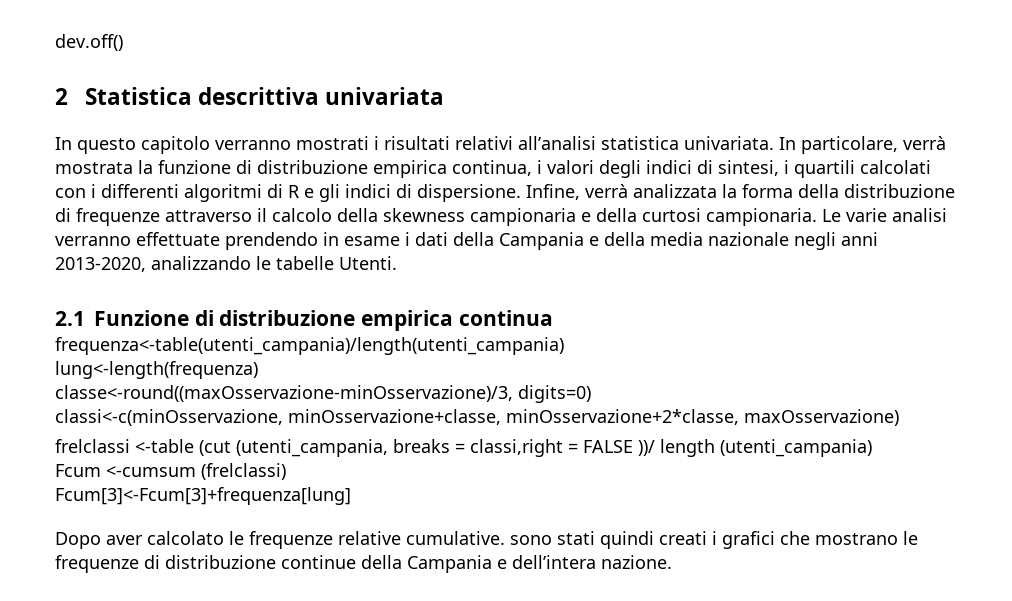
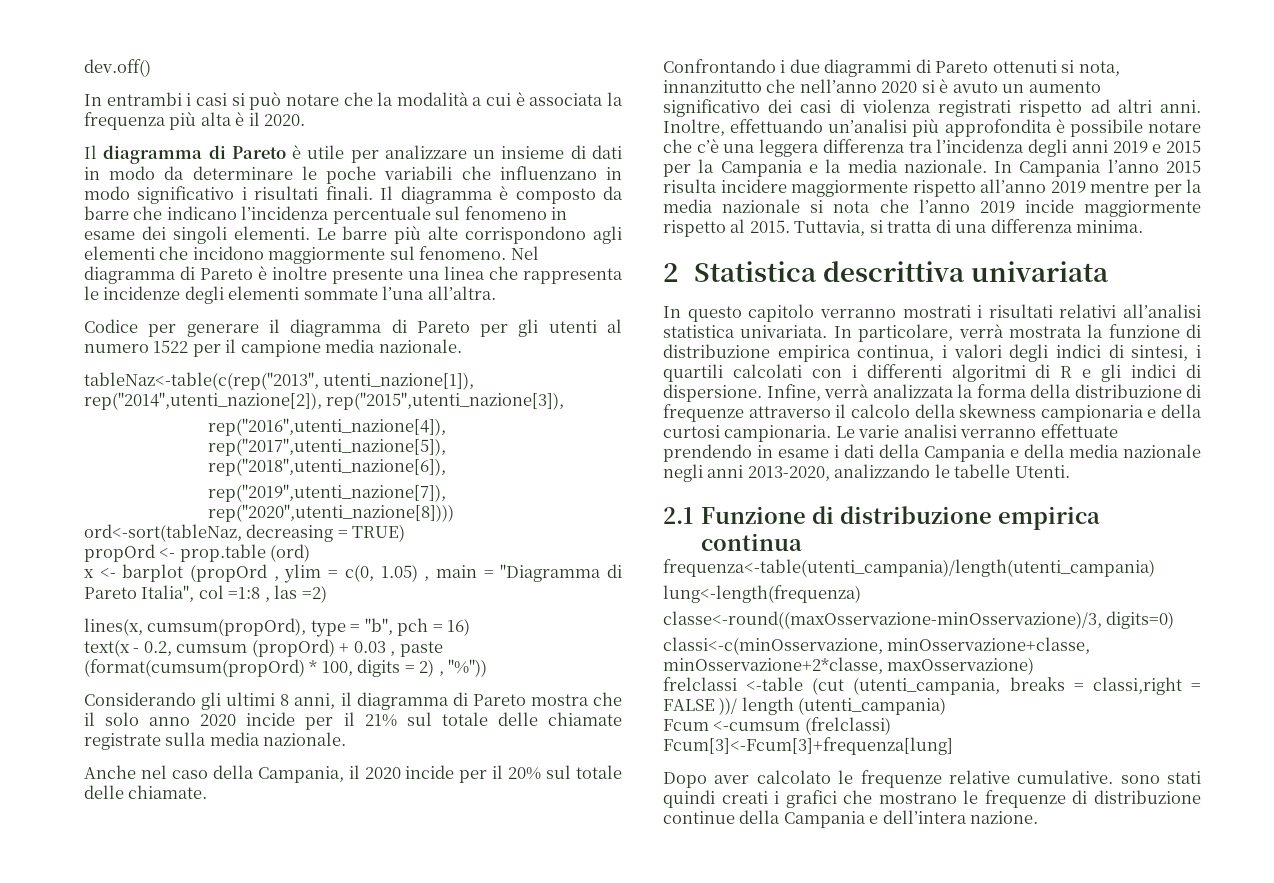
(123, 42) none -> [84,92,624,110] [84,112,306,130] [84,145,622,164] [84,166,622,184] [84,186,624,204] [84,206,568,224] [84,226,623,244] [84,246,539,264] [84,266,623,284] [84,286,496,304] [84,319,622,337] [84,339,462,357] [84,372,475,390] [84,392,565,410] [208,418,447,436] [208,438,447,456] [208,458,447,476] [208,484,447,502] [208,504,455,522] [84,524,406,542] [84,544,311,562] [84,564,623,583] [84,585,327,603] [84,618,471,637] [84,639,443,657] [84,659,488,677] [84,692,623,710] [84,712,622,730] [84,732,347,750] [84,765,623,783] [84,785,208,799] [663,59,1120,77] [663,79,1101,93] [663,99,1201,117] [663,119,1201,137] [663,139,1201,157] [663,159,1201,177] [663,179,1202,197] [663,199,1201,217] [663,219,1144,237] // In entrambi i casi si può notare che la modalità a cui è associata la frequenza più alta è il 2020. // Il diagramma di Pareto è utile per analizzare un insieme di dati in modo da determinare le poche variabili che influenzano in modo significativo i risultati finali. Il diagramma è composto da barre che indicano l’incidenza percentuale sul fenomeno in esame dei singoli elementi. Le barre più alte corrispondono agli elementi che incidono maggiormente sul fenomeno. Nel diagramma di Pareto è inoltre presente una linea che rappresenta le incidenze degli elementi sommate l’una all’altra. // Codice per generare il diagramma di Pareto per gli utenti al numero 1522 per il campione media nazionale. // tableNaz<-table(c(rep("2013", utenti_nazione[1]), rep("2014",utenti_nazione[2]), rep("2015",utenti_nazione[3]), // rep("2016",utenti_nazione[4]), rep("2017",utenti_nazione[5]), rep("2018",utenti_nazione[6]), // rep("2019",utenti_nazione[7]), rep("2020",utenti_nazione[8]))) // ord<-sort(tableNaz, decreasing = TRUE) // propOrd <- prop.table (ord) // x <- barplot (propOrd , ylim = c(0, 1.05) , main = "Diagramma di Pareto Italia", col =1:8 , las =2) // lines(x, cumsum(propOrd), type = "b", pch = 16) // text(x - 0.2, cumsum (propOrd) + 0.03 , paste (format(cumsum(propOrd) * 100, digits = 2) , "%")) // Considerando gli ultimi 8 anni, il diagramma di Pareto mostra che il solo anno 2020 incide per il 21% sul totale delle chiamate registrate sulla media nazionale. // Anche nel caso della Campania, il 2020 incide per il 20% sul totale delle chiamate. // Confrontando i due diagrammi di Pareto ottenuti si nota, innanzitutto che nell’anno 2020 si è avuto un aumento significativo dei casi di violenza registrati rispetto ad altri anni. Inoltre, effettuando un’analisi più approfondita è possibile notare che c’è una leggera differenza tra l’incidenza degli anni 2019 e 2015 per la Campania e la media nazionale. In Campania l’anno 2015 risulta incidere maggiormente rispetto all’anno 2019 mentre per la media nazionale si nota che l’anno 2019 incide maggiormente rispetto al 2015. Tuttavia, si tratta di una differenza minima.

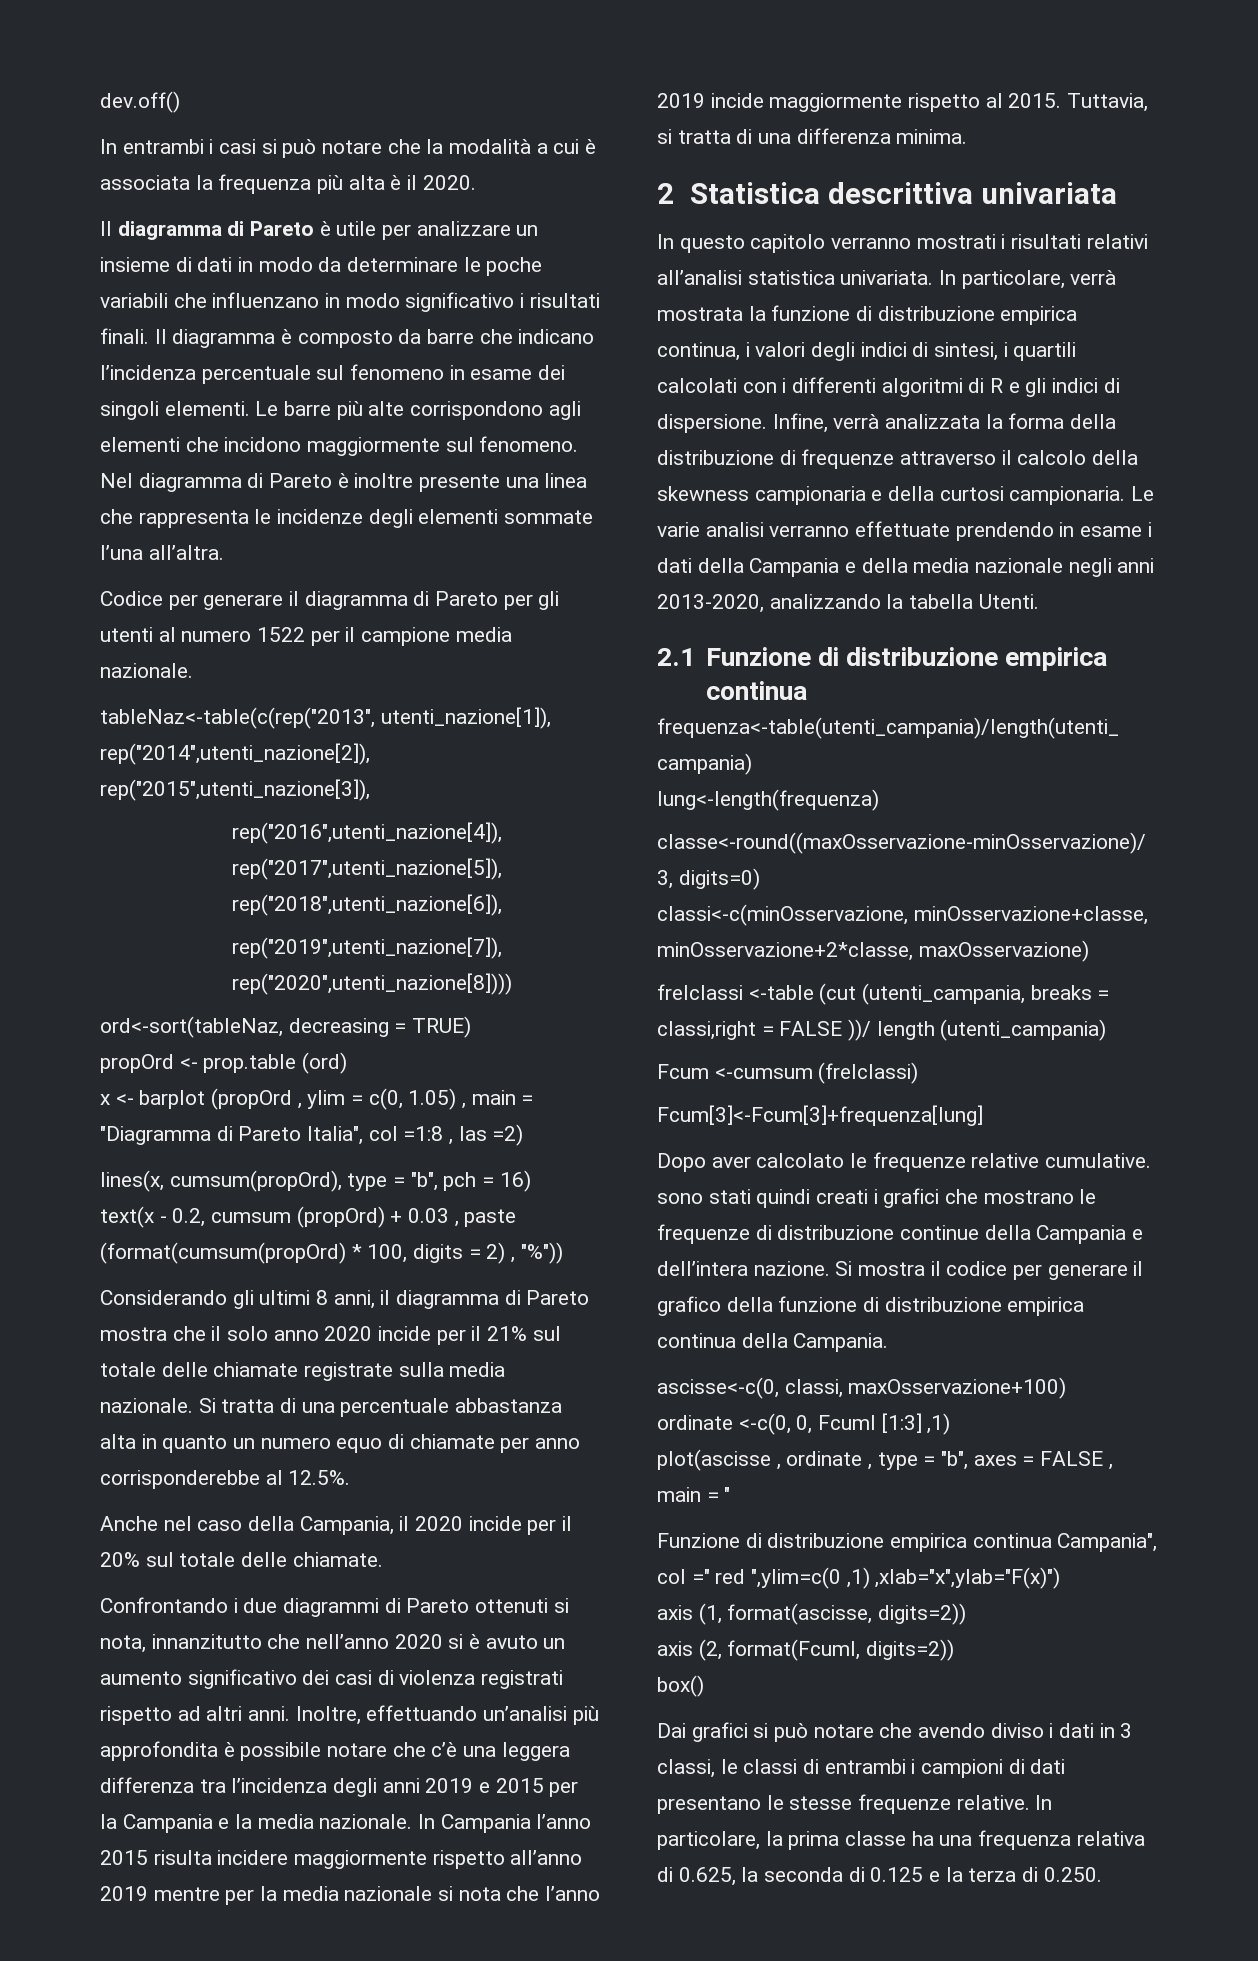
(347, 739) none -> [198,1398,563,1417] [100,1434,581,1453] [100,1470,351,1489] Si tratta di una percentuale abbastanza alta in quanto un numero equo di chiamate per anno corrisponderebbe al 12.5%.
[934,464,1011,478] le tabelle -> [886,594,974,609] la tabella
(1039, 817) none -> [835,1261,1144,1280] [657,1296,1085,1316] [657,1333,889,1352] [657,1377,1067,1399] [657,1413,951,1435] [657,1449,1113,1471] [657,1487,731,1502] [657,1533,1158,1552] [657,1567,1061,1589] [657,1603,967,1625] [657,1639,955,1661] [657,1675,704,1697] [657,1722,1133,1742] [657,1759,1066,1778] [657,1794,1053,1814] [657,1830,1145,1850] [657,1867,1102,1886] Si mostra il codice per generare il grafico della funzione di distribuzione empirica continua della Campania. // ascisse<-c(0, classi, maxOsservazione+100) // ordinate <-c(0, 0, FcumI [1:3] ,1) // plot(ascisse , ordinate , type = "b", axes = FALSE , main = " // Funzione di distribuzione empirica continua Campania", col =" red ",ylim=c(0 ,1) ,xlab="x",ylab="F(x)") // axis (1, format(ascisse, digits=2)) // axis (2, format(FcumI, digits=2)) // box() // Dai grafici si può notare che avendo diviso i dati in 3 classi, le classi di entrambi i campioni di dati presentano le stesse frequenze relative. In particolare, la prima classe ha una frequenza relativa di 0.625, la seconda di 0.125 e la terza di 0.250.

